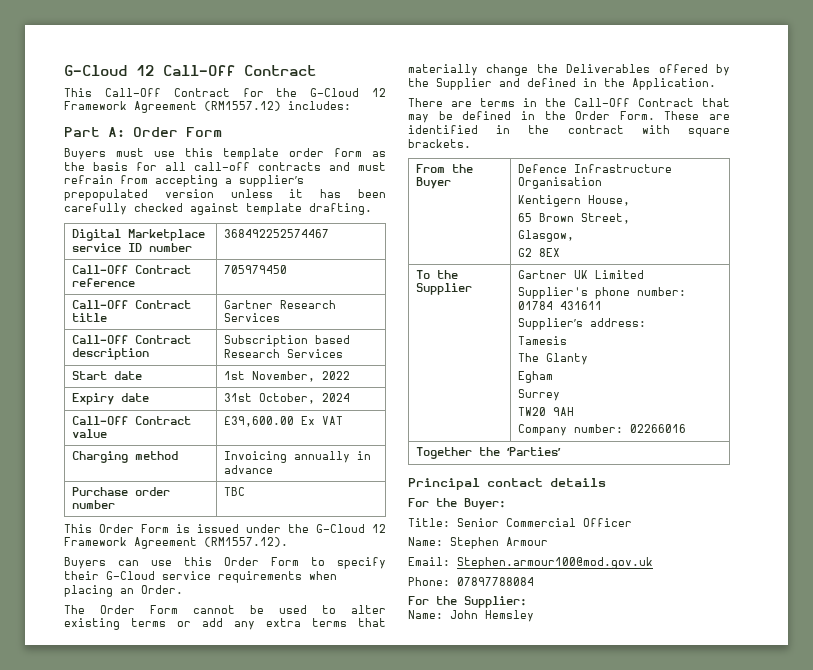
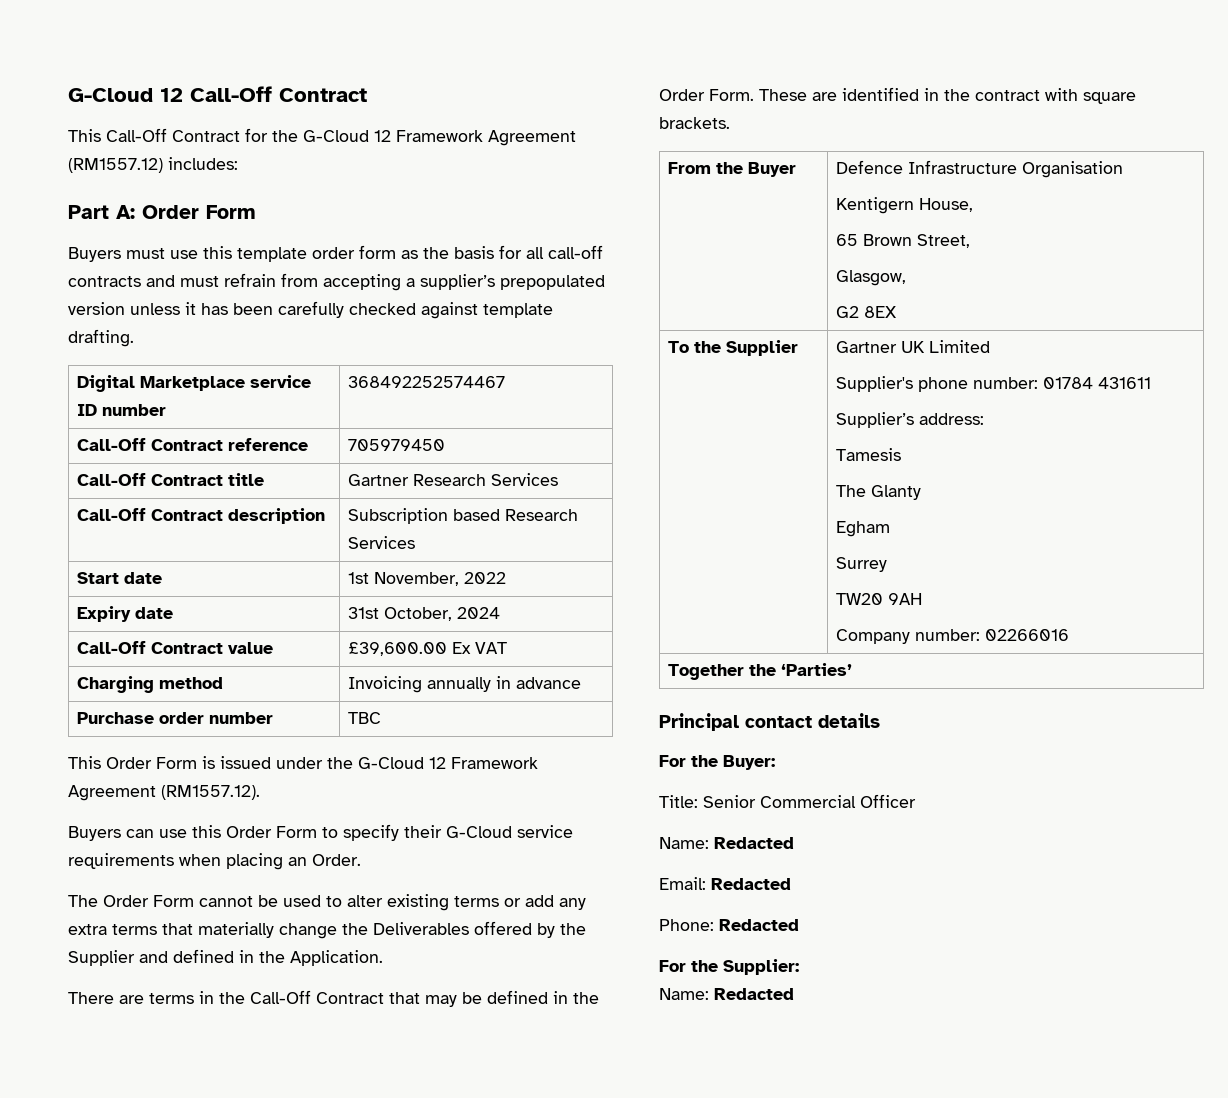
[450,537,548,549] Stephen Armour -> [714,837,794,849] Redacted
[457,557,653,569] Stephen.armour100@mod.gov.uk -> [711,878,791,890] Redacted
[457,577,534,586] 07897788084 -> [719,919,799,931] Redacted
[450,610,534,622] John Hemsley -> [714,988,794,1000] Redacted

